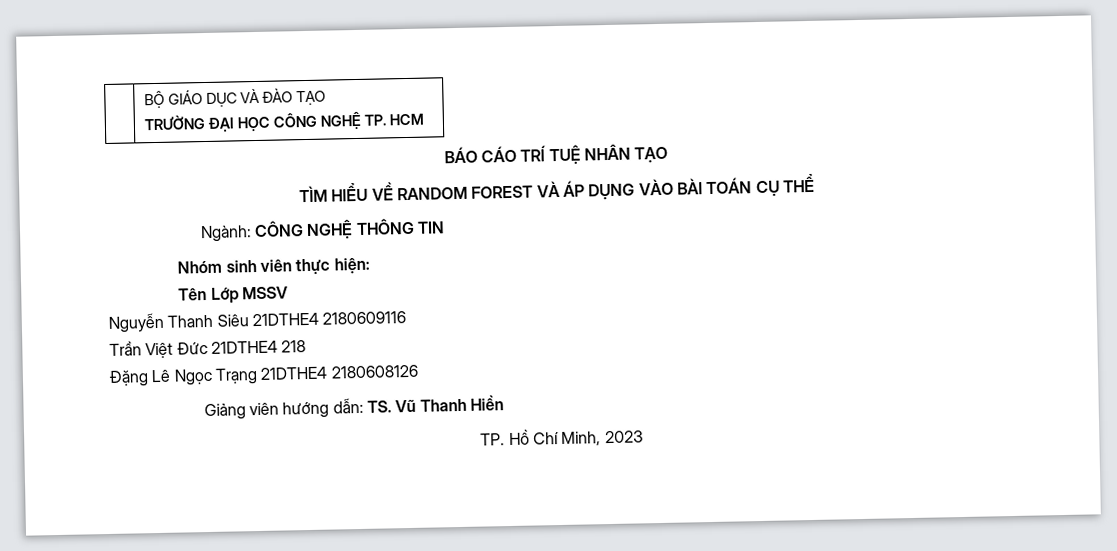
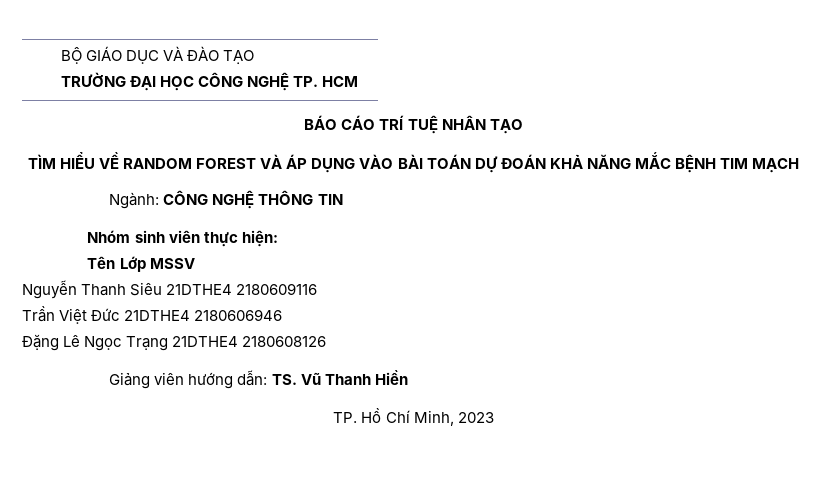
[755,173,815,198] CỤ THỂ -> [474,152,799,173] DỰ ĐOÁN KHẢ NĂNG MẮC BỆNH TIM MẠCH
[281,340,307,353] 218 -> [194,309,283,321] 2180606946

